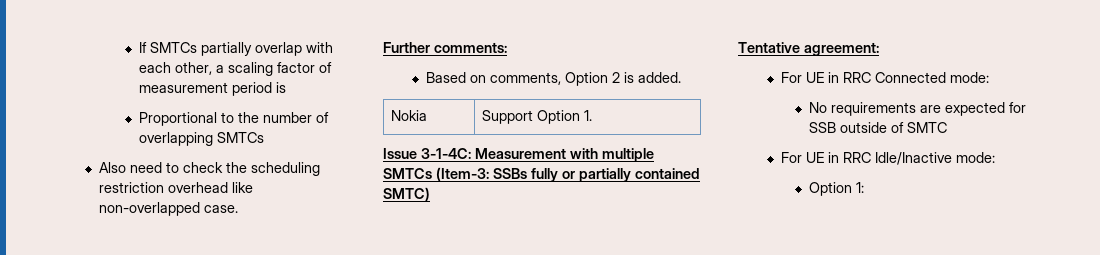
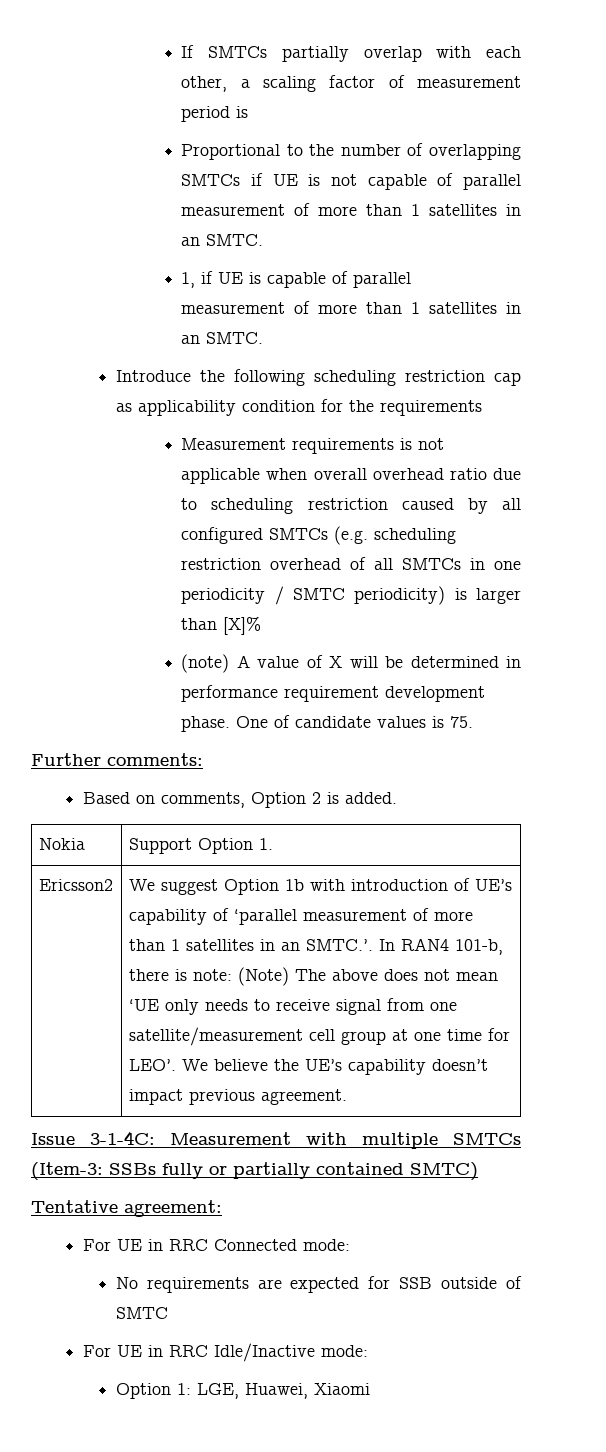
[98,162,320,176] [98,182,253,193] [98,202,238,216] // Also need to check the scheduling restriction overhead like non-overlapped case. -> [250,173,521,190] [181,203,521,216] [181,234,264,246] [181,271,412,288] [181,301,521,314] [181,332,264,344] [115,369,521,386] [115,399,482,416] [181,438,445,454] [181,468,522,484] [181,498,522,514] [181,526,457,545] [181,557,521,570] [181,586,521,605] [181,616,262,635] [181,654,521,673] [181,685,486,702] [181,715,474,732] if UE is not capable of parallel measurement of more than 1 satellites in an SMTC. // 1, if UE is capable of parallel measurement of more than 1 satellites in an SMTC. // Introduce the following scheduling restriction cap as applicability condition for the requirements // Measurement requirements is not applicable when overall overhead ratio due to scheduling restriction caused by all configured SMTCs (e.g. scheduling restriction overhead of all SMTCs in one periodicity / SMTC periodicity) is larger than [X]% // (note) A value of X will be determined in performance requirement development phase. One of candidate values is 75.
(592, 115) none -> [38,879,113,891] [128,878,512,895] [128,908,473,925] [128,938,503,955] [128,967,498,986] [128,998,457,1015] [128,1027,510,1046] [128,1059,488,1075] [128,1089,347,1105] // Ericsson2 | We suggest Option 1b with introduction of UE’s capability of ‘parallel measurement of more than 1 satellites in an SMTC.’. In RAN4 101-b, there is note: (Note) The above does not mean ‘UE only needs to receive signal from one satellite/measurement cell group at one time for LEO’. We believe the UE’s capability doesn’t impact previous agreement.
(864, 187) none -> [196,1383,370,1399] LGE, Huawei, Xiaomi

